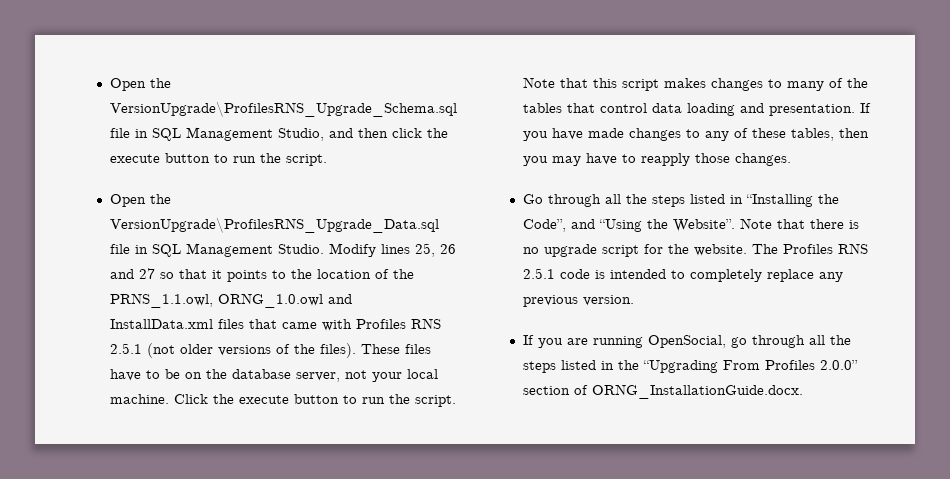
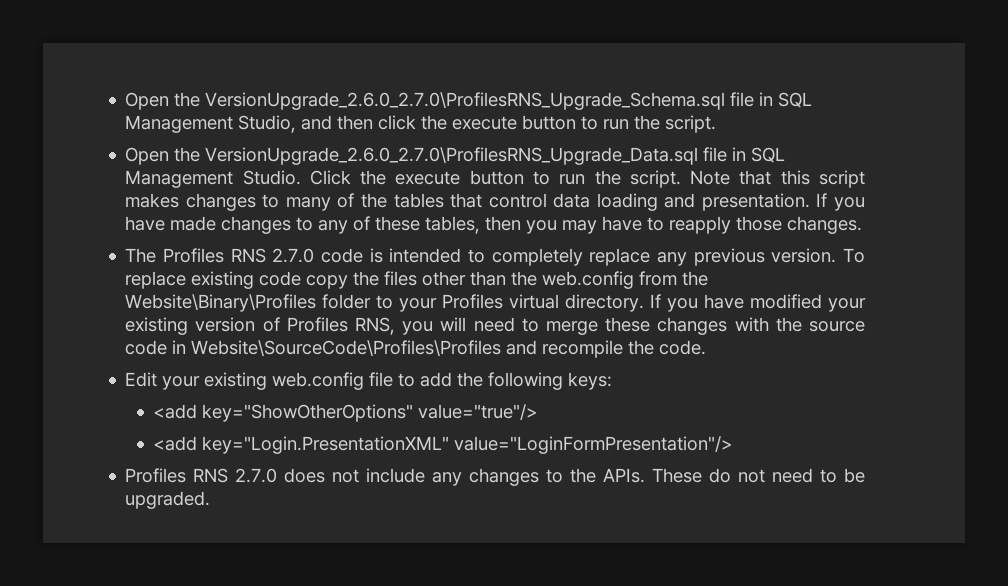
[110,78,172,91] [110,101,458,117] Open the VersionUpgrade\ProfilesRNS_Upgrade_Schema.sql -> [125,92,726,110] Open the VersionUpgrade_2.6.0_2.7.0\ProfilesRNS_Upgrade_Schema.sql
[110,217,440,233] VersionUpgrade\ProfilesRNS_Upgrade_Data.sql -> [205,147,699,165] VersionUpgrade_2.6.0_2.7.0\ProfilesRNS_Upgrade_Data.sql
[329,243,457,257] [110,268,415,282] [110,293,353,308] [110,318,442,331] [110,343,432,358] [110,369,439,382] [110,394,170,404] Modify lines 25, 26 and 27 so that it points to the location of the PRNS_1.1.owl, ORNG_1.0.owl and InstallData.xml files that came with Profiles RNS 2.5.1 (not older versions of the files). These files have to be on the database server, not your local machine. -> (301, 177) none
[523,194,840,207] [523,218,860,232] [523,244,748,257] Go through all the steps listed in “Installing the Code”, and “Using the Website”. Note that there is no upgrade script for the website. -> (863, 225) none
[523,268,556,279] 2.5.1 -> [272,248,315,263] 2.7.0
[523,335,852,348] [523,360,859,373] [523,384,804,399] // If you are running OpenSocial, go through all the steps listed in the “Upgrading From Profiles 2.0.0” section of ORNG_InstallationGuide.docx. -> [843,248,866,263] [125,271,709,289] [125,294,867,312] [125,317,865,335] [125,340,707,358] [125,372,613,390] [153,404,539,422] [153,436,734,454] [125,468,865,486] [125,491,211,509] To replace existing code copy the files other than the web.config from the Website\Binary\Profiles folder to your Profiles virtual directory. If you have modified your existing version of Profiles RNS, you will need to merge these changes with the source code in Website\SourceCode\Profiles\Profiles and recompile the code. // Edit your existing web.config file to add the following keys: // <add key="ShowOtherOptions" value="true"/> // <add key="Login.PresentationXML" value="LoginFormPresentation"/> // Profiles RNS 2.7.0 does not include any changes to the APIs. These do not need to be upgraded.

